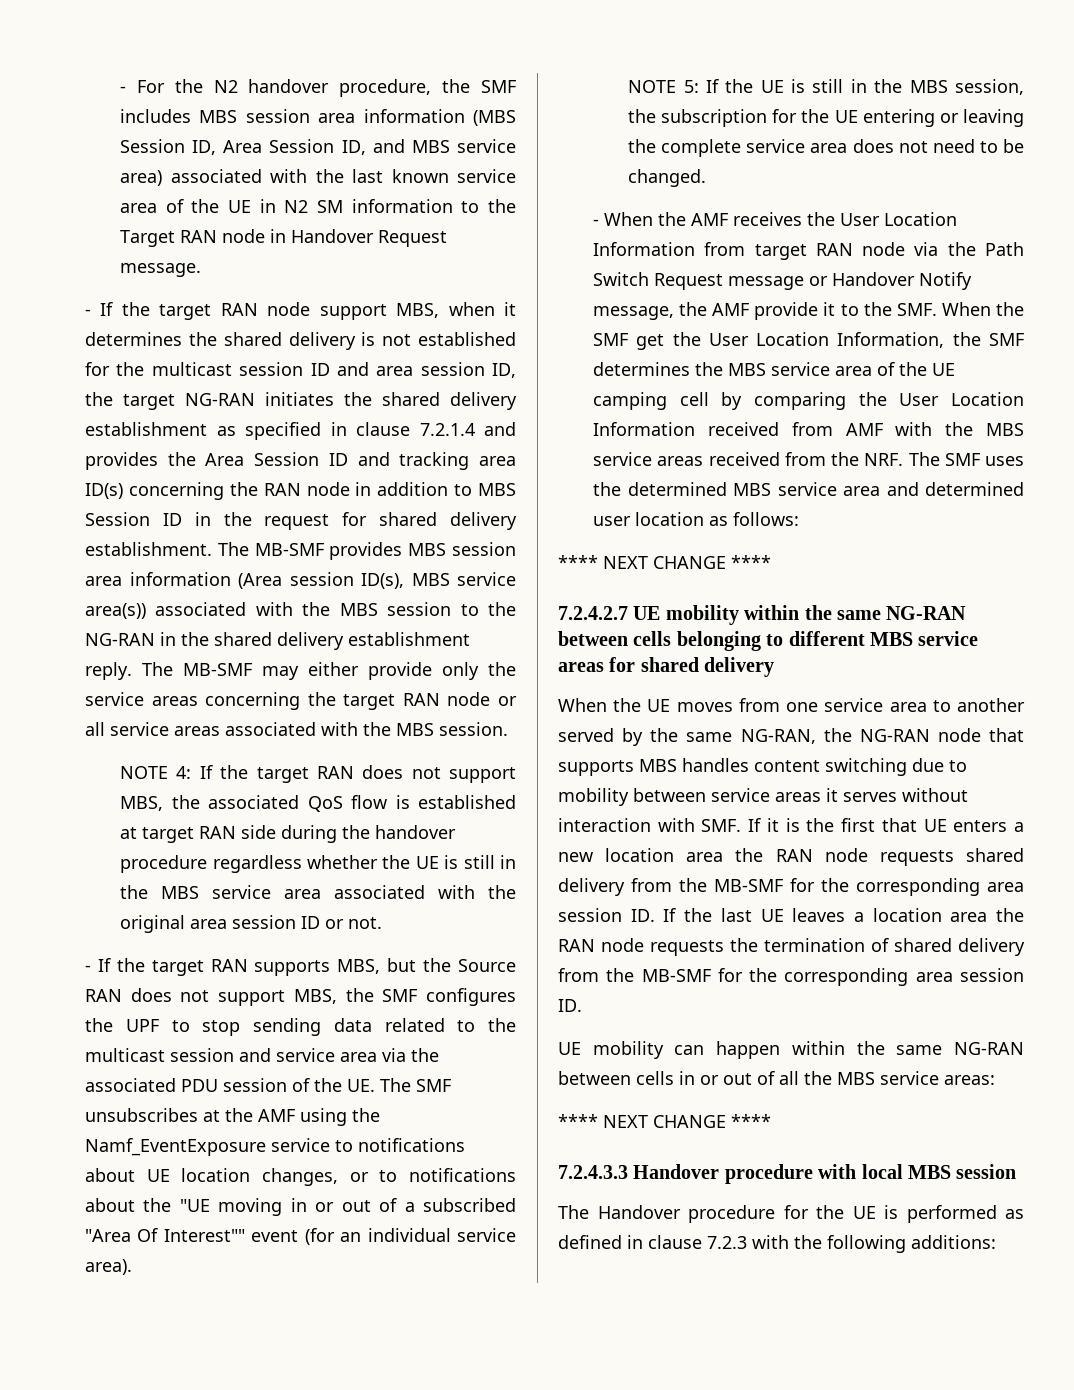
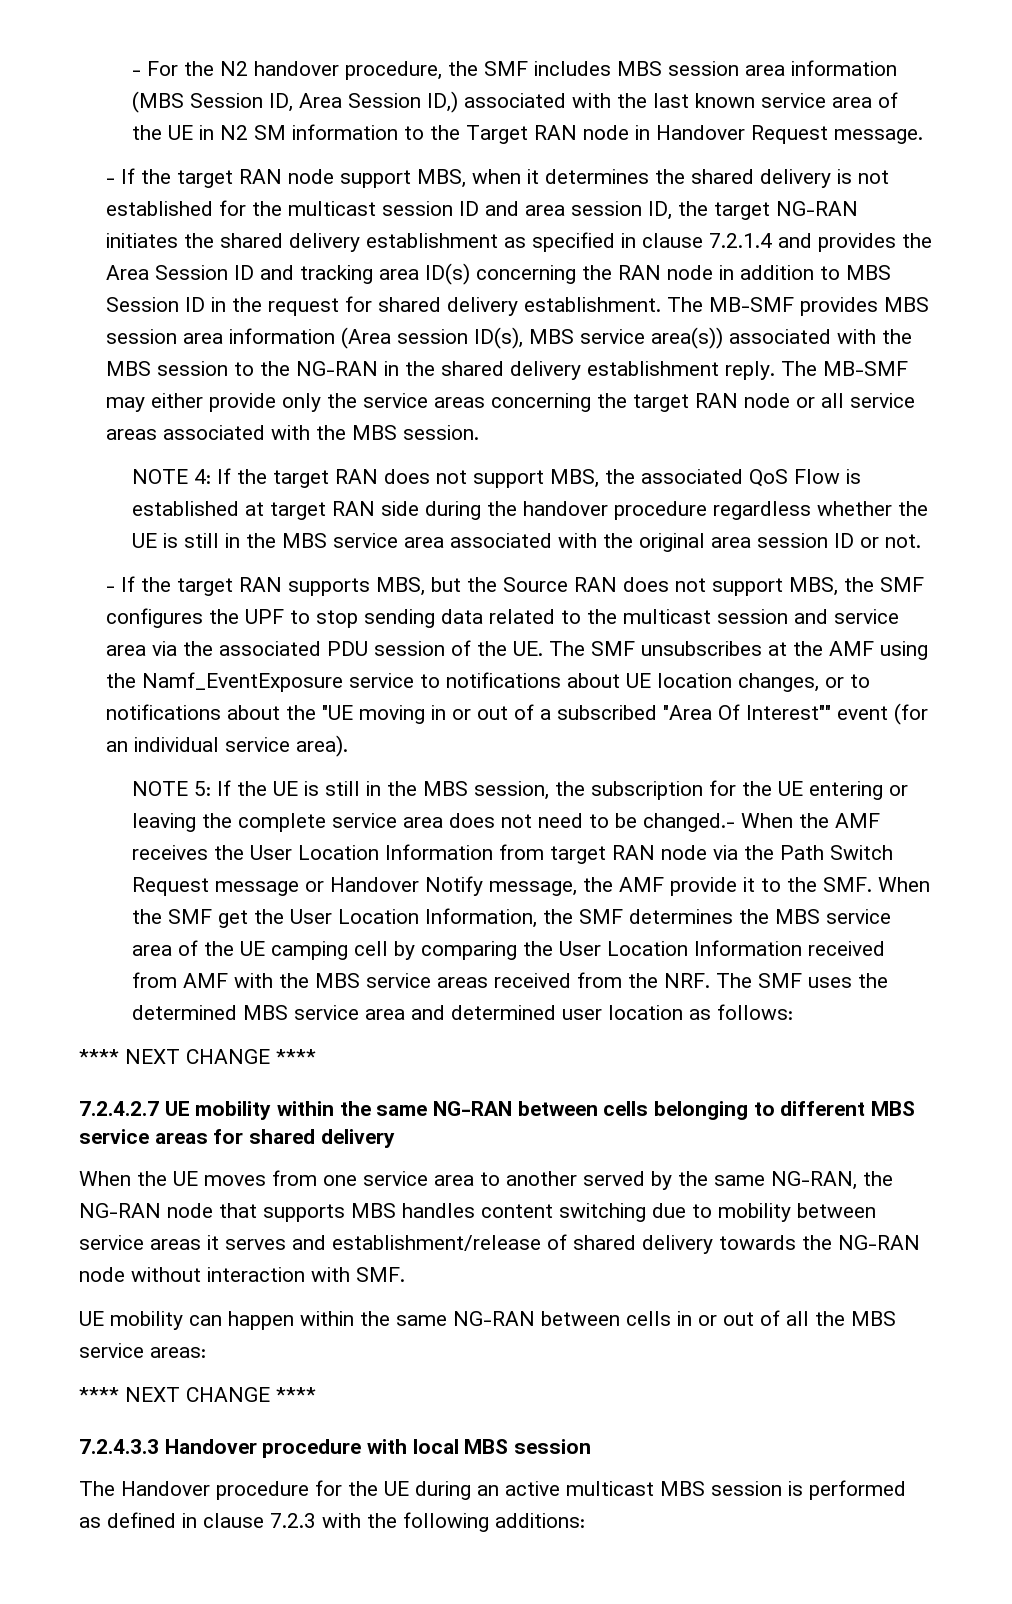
[341,139,516,155] [120,170,163,186] ID, and MBS service area) -> [427,91,459,113] ID,)
[351,795,388,809] flow -> [794,469,841,484] Flow
[628,169,707,187] [593,219,600,226] changed. // - -> [643,813,736,832] changed.-
[902,788,968,802] [558,818,1024,832] [558,848,1024,866] [558,878,1024,896] [558,908,1024,922] [558,938,1025,956] [558,968,1024,986] [558,999,582,1012] without interaction with SMF. If it is the first that UE enters a new location area the RAN node requests shared delivery from the MB-SMF for the corresponding area session ID. If the last UE leaves a location area the RAN node requests the termination of shared delivery from the MB-SMF for the corresponding area session ID. -> [292,1234,920,1254] [79,1267,405,1282] and establishment/release of shared delivery towards the NG-RAN node without interaction with SMF.
(876, 1212) none -> [415,1481,782,1500] during an active multicast MBS session

